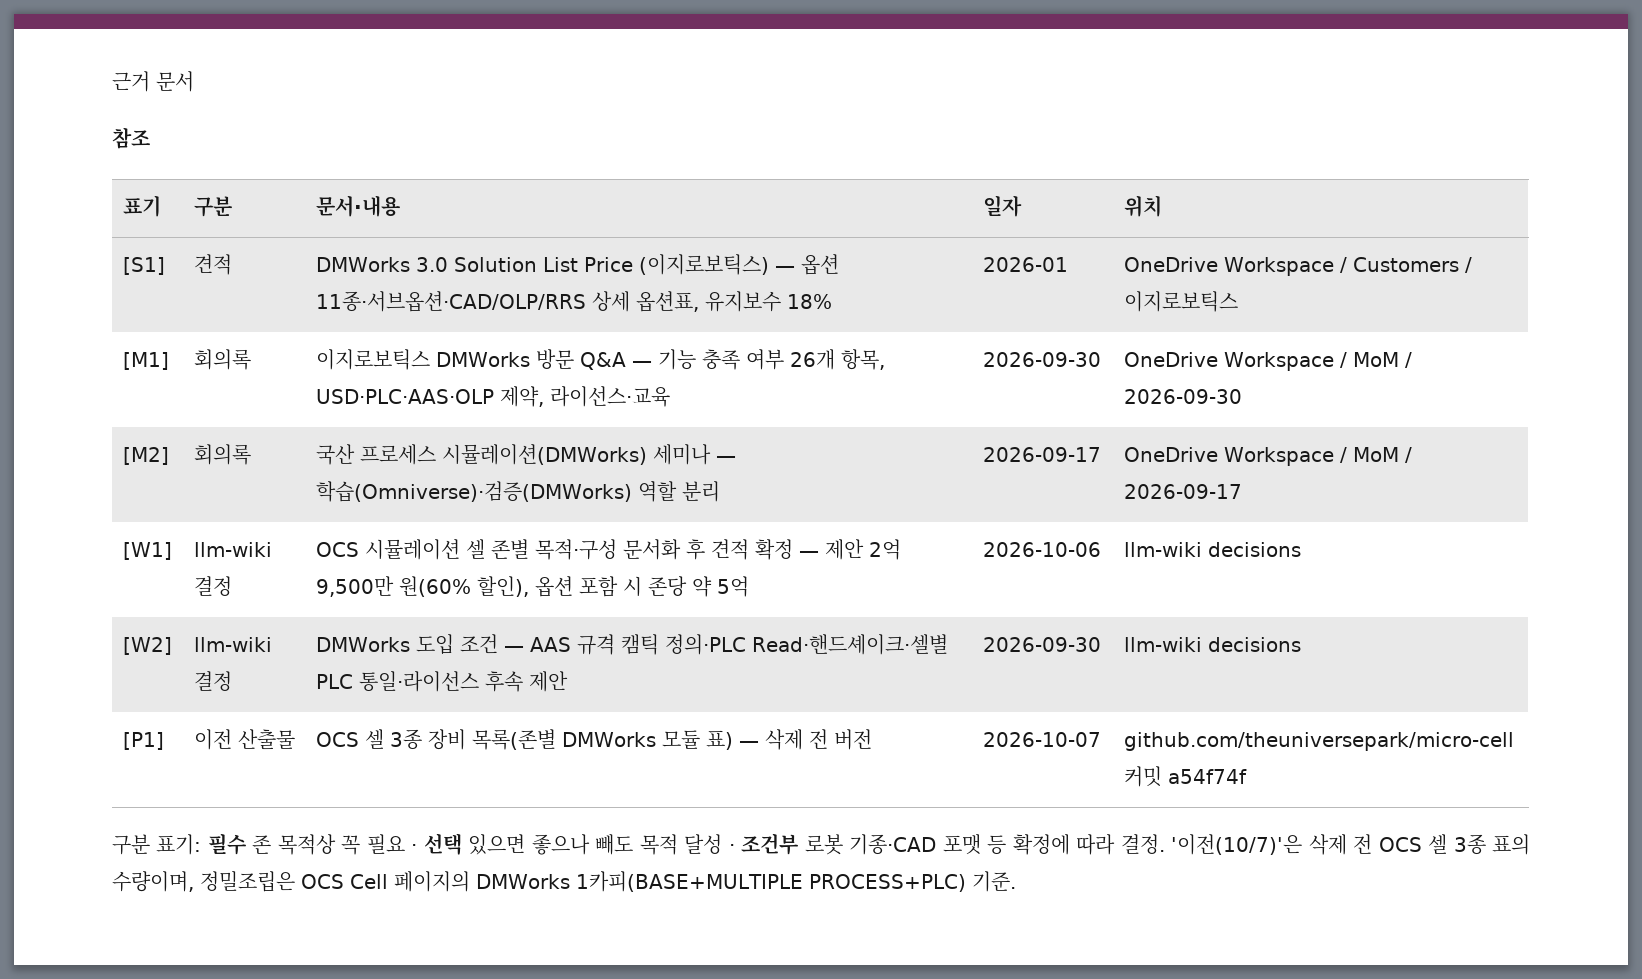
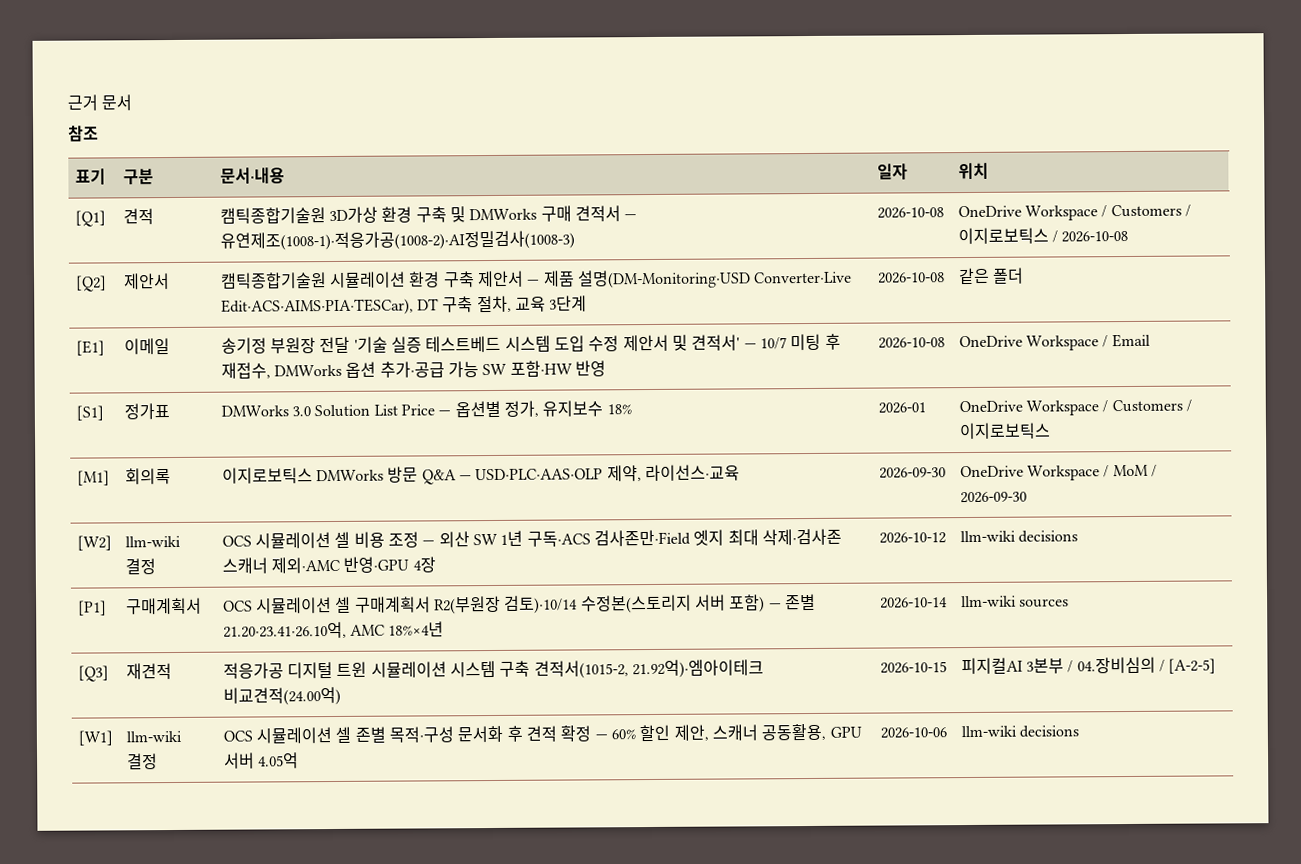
(1162, 206) none -> [74,210,106,227] [122,208,154,225] [219,205,638,224] [219,230,575,251] [876,207,944,219] [957,204,1192,221] [957,227,1129,245] [75,275,107,292] [122,273,170,290] [219,269,853,289] [220,295,588,316] [877,272,945,284] [957,267,1025,285] [75,340,105,356] [123,338,170,355] [220,333,841,354] [220,360,607,379] [877,337,945,349] [958,333,1151,351] // [Q1] | 견적 | 캠틱종합기술원 3D가상 환경 구축 및 DMWorks 구매 견적서 — 유연제조(1008-1)·적응가공(1008-2)·AI정밀검사(1008-3) | 2026-10-08 | OneDrive Workspace / Customers / 이지로보틱스 / 2026-10-08 // [Q2] | 제안서 | 캠틱종합기술원 시뮬레이션 환경 구축 제안서 — 제품 설명(DM-Monitoring·USD Converter·Live Edit·ACS·AIMS·PIA·TESCar), DT 구축 절차, 교육 3단계 | 2026-10-08 | 같은 폴더 // [E1] | 이메일 | 송기정 부원장 전달 '기술 실증 테스트베드 시스템 도입 수정 제안서 및 견적서' — 10/7 미팅 후 재접수, DMWorks 옵션 추가·공급 가능 SW 포함·HW 반영 | 2026-10-08 | OneDrive Workspace / Email
[193,254,232,275] 견적 -> [123,403,170,420] 정가표
[638,254,839,275] [315,291,699,312] (이지로보틱스) — 옵션 11종·서브옵션·CAD/OLP/RRS 상세 옵션표, -> [438,400,540,418] — 옵션별 정가,
[657,349,885,370] 기능 충족 여부 26개 항목, -> (473, 478) none
[122,447,169,465] [193,444,251,465] [315,444,736,465] [315,481,720,502] [982,447,1101,462] [1123,447,1412,466] [1123,484,1242,499] [M2] | 회의록 | 국산 프로세스 시뮬레이션(DMWorks) 세미나 — 학습(Omniverse)·검증(DMWorks) 역할 분리 | 2026-09-17 | OneDrive Workspace / MoM / 2026-09-17 -> [76,535,112,551] [124,535,181,548] [124,558,156,575] [221,528,843,549] [221,556,436,574] [878,532,946,544] [959,530,1079,543] [77,600,107,616] [125,597,202,615] [222,593,817,615] [222,621,445,639] [879,597,948,609] [960,595,1070,608] [77,665,109,682] [125,663,172,680] [222,659,765,679] [222,686,341,706] [879,661,947,674] [960,656,1217,675] [W2] | llm-wiki 결정 | OCS 시뮬레이션 셀 비용 조정 — 외산 SW 1년 구독·ACS 검사존만·Field 엣지 최대 삭제·검사존 스캐너 제외·AMC 반영·GPU 4장 | 2026-10-12 | llm-wiki decisions // [P1] | 구매계획서 | OCS 시뮬레이션 셀 구매계획서 R2(부원장 검토)·10/14 수정본(스토리지 서버 포함) — 존별 21.20·23.41·26.10억, AMC 18%×4년 | 2026-10-14 | llm-wiki sources // [Q3] | 재견적 | 적응가공 디지털 트윈 시뮬레이션 시스템 구축 견적서(1015-2, 21.92억)·엠아이테크 비교견적(24.00억) | 2026-10-15 | 피지컬AI 3본부 / 04.장비심의 / [A-2-5]
[824,539,901,560] [315,576,749,597] [982,542,1101,557] [1123,542,1301,557] [122,637,172,655] [193,637,272,652] [193,671,232,691] [315,634,948,655] [315,671,568,692] [982,637,1101,652] [1123,637,1301,652] [122,732,164,750] [193,729,295,750] [315,729,872,750] [982,732,1101,747] [1123,732,1514,751] [1123,766,1247,787] [112,833,1531,855] [112,871,1016,892] 제안 2억 9,500만 원(60% 할인), 옵션 포함 시 존당 약 5억 | 2026-10-06 | llm-wiki decisions // [W2] | llm-wiki 결정 | DMWorks 도입 조건 — AAS 규격 캠틱 정의·PLC Read·핸드셰이크·셀별 PLC 통일·라이선스 후속 제안 | 2026-09-30 | llm-wiki decisions // [P1] | 이전 산출물 | OCS 셀 3종 장비 목록(존별 DMWorks 모듈 표) — 삭제 전 버전 | 2026-10-07 | github.com/theuniversepark/micro-cell 커밋 a54f74f // 구분 표기: 필수 존 목적상 꼭 필요 · 선택 있으면 좋으나 빼도 목적 달성 · 조건부 로봇 기종·CAD 포맷 등 확정에 따라 결정. '이전(10/7)'은 삭제 전 OCS 셀 3종 표의 수량이며, 정밀조립은 OCS Cell 페이지의 DMWorks 1카피(BASE+MULTIPLE PROCESS+PLC) 기준. -> [611,723,862,742] [223,752,300,769] [879,727,947,739] [960,725,1080,738] 60% 할인 제안, 스캐너 공동활용, GPU 서버 4.05억 | 2026-10-06 | llm-wiki decisions

